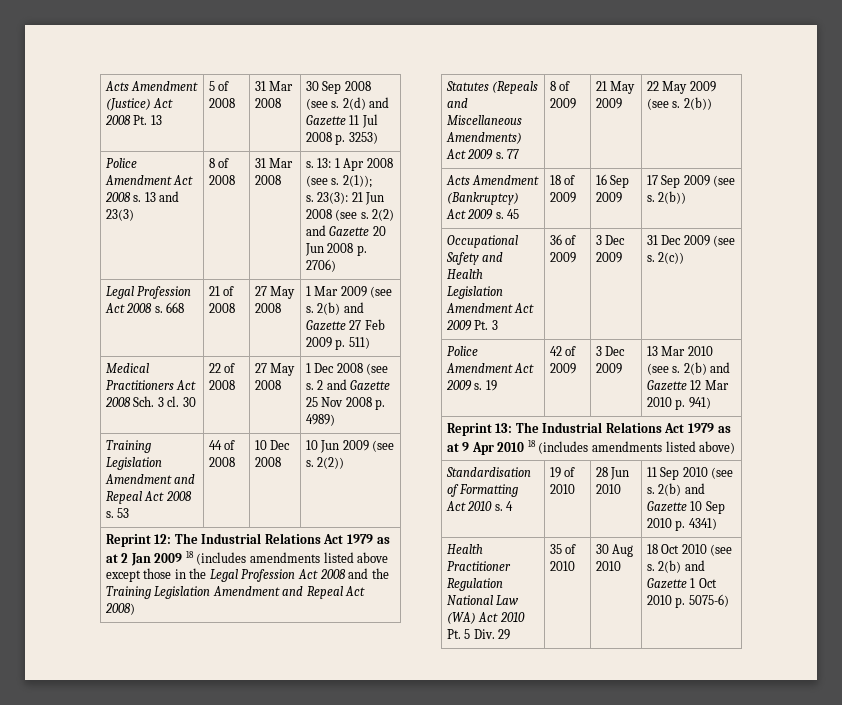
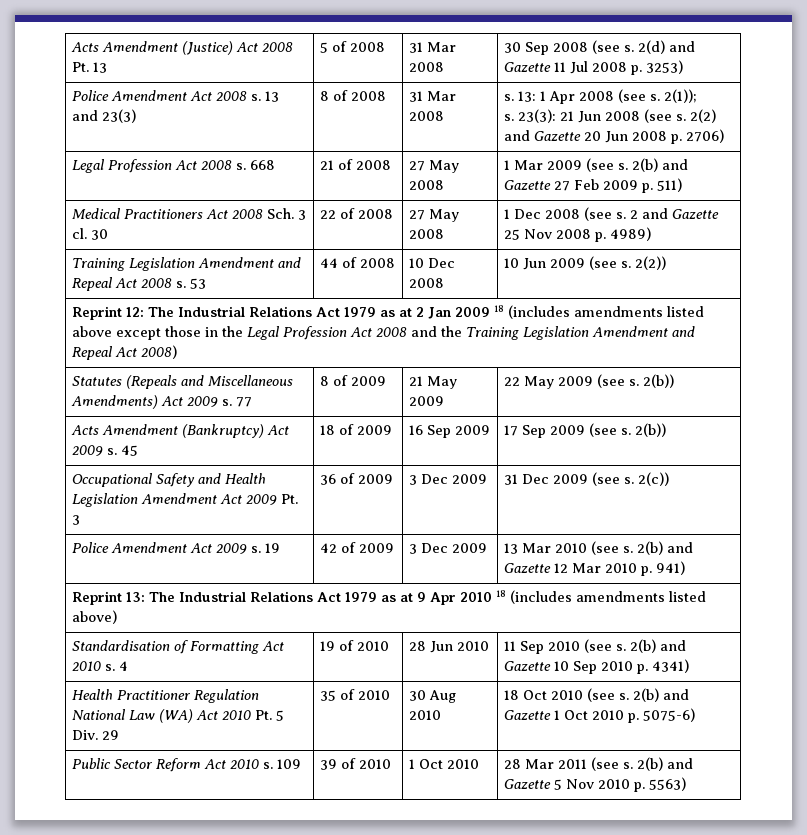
(729, 600) none -> [72,758,302,772] [320,758,392,770] [409,759,480,769] [504,757,694,771] [504,777,687,792] // Public Sector Reform Act 2010 s. 109 | 39 of 2010 | 1 Oct 2010 | 28 Mar 2011 (see s. 2(b) and Gazette 5 Nov 2010 p. 5563)

